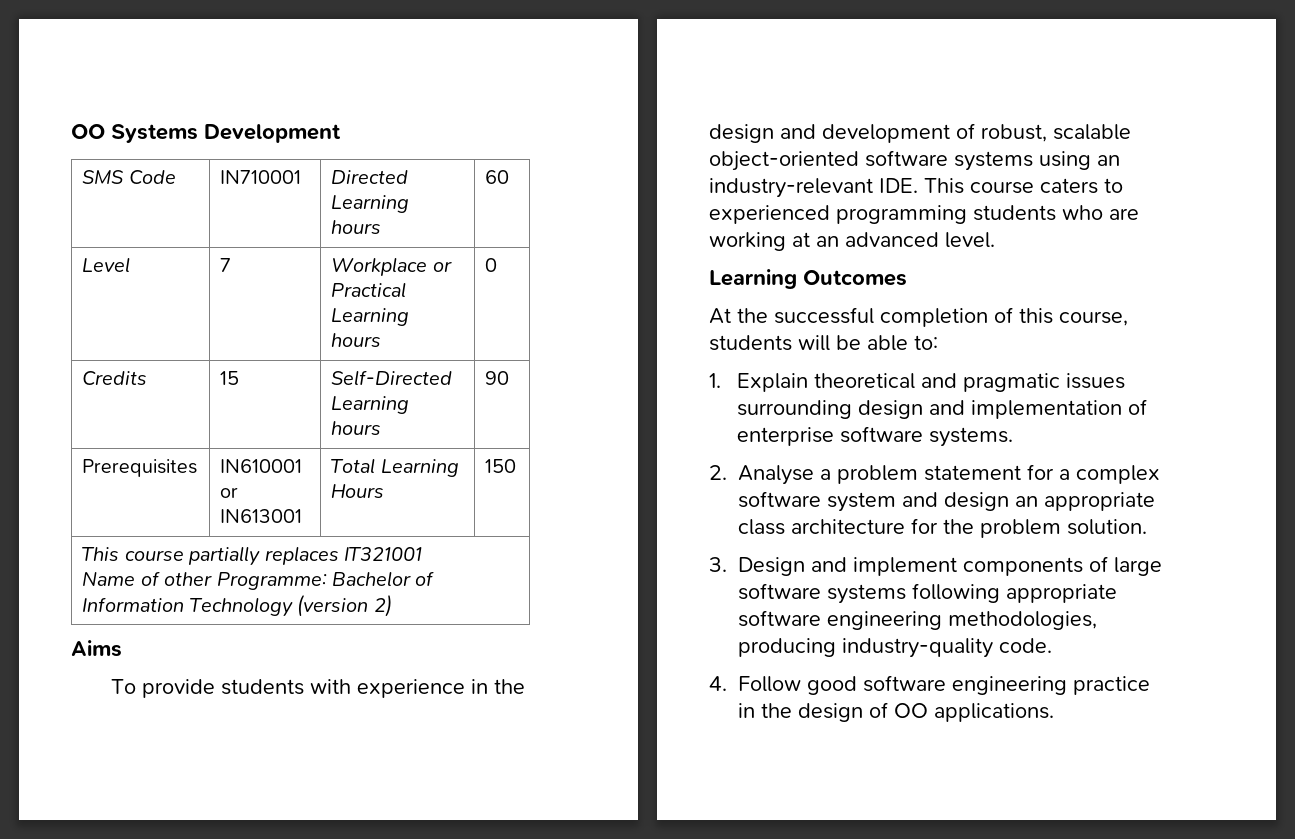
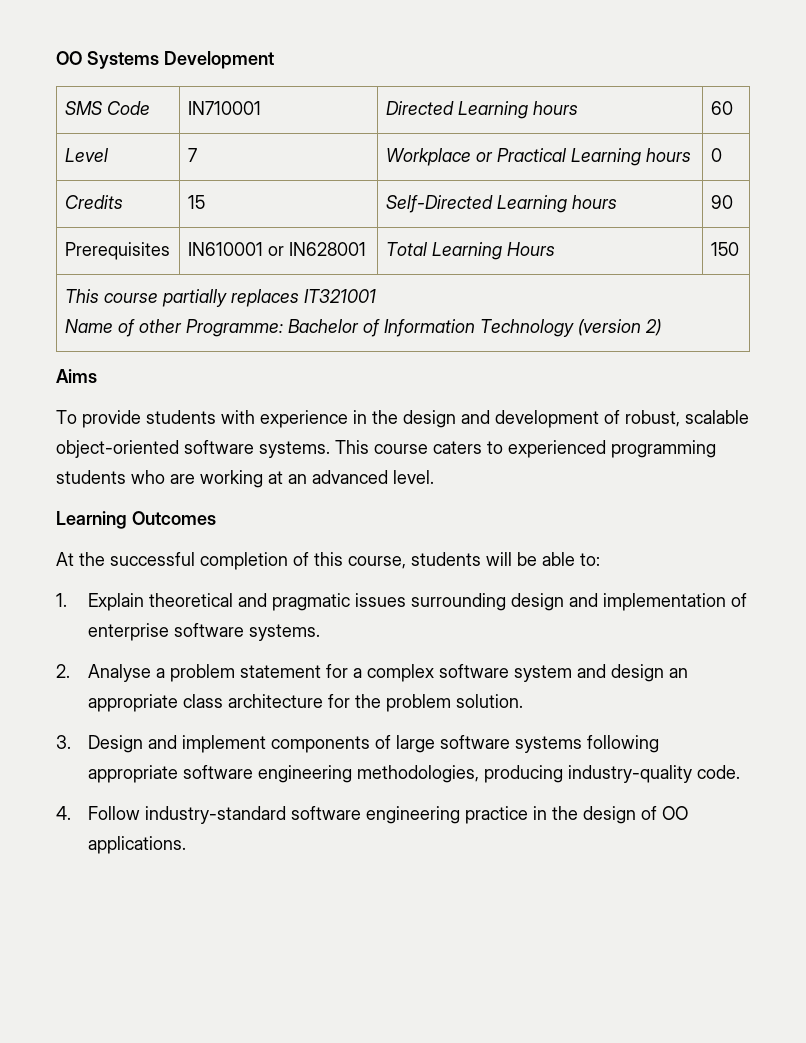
[220,509,303,523] IN613001 -> [288,242,366,256] IN628001
[954,151,1120,171] [709,178,918,198] systems using an industry-relevant IDE. -> [259,441,330,458] systems.
[807,676,857,695] good -> [144,806,286,824] industry-standard

